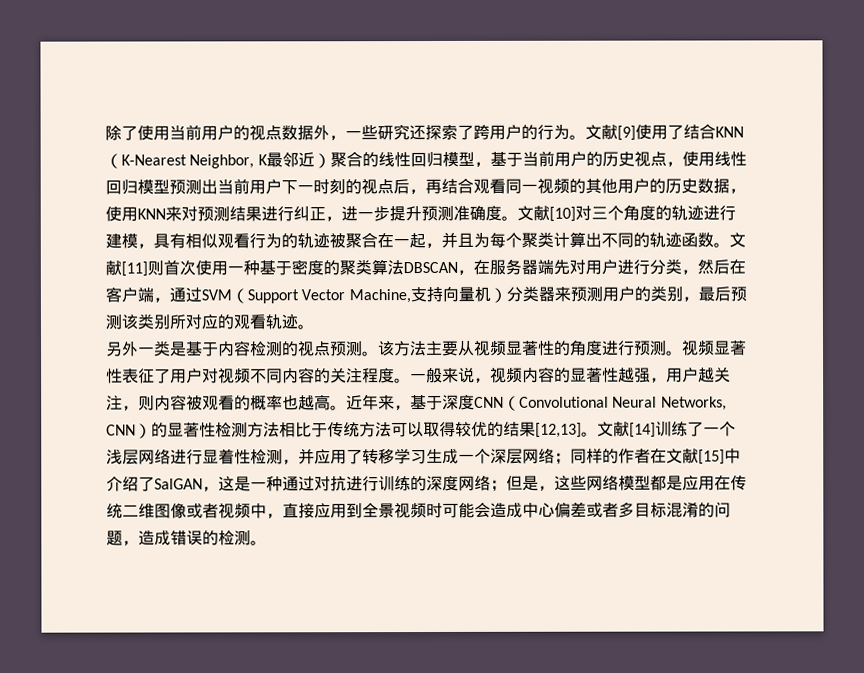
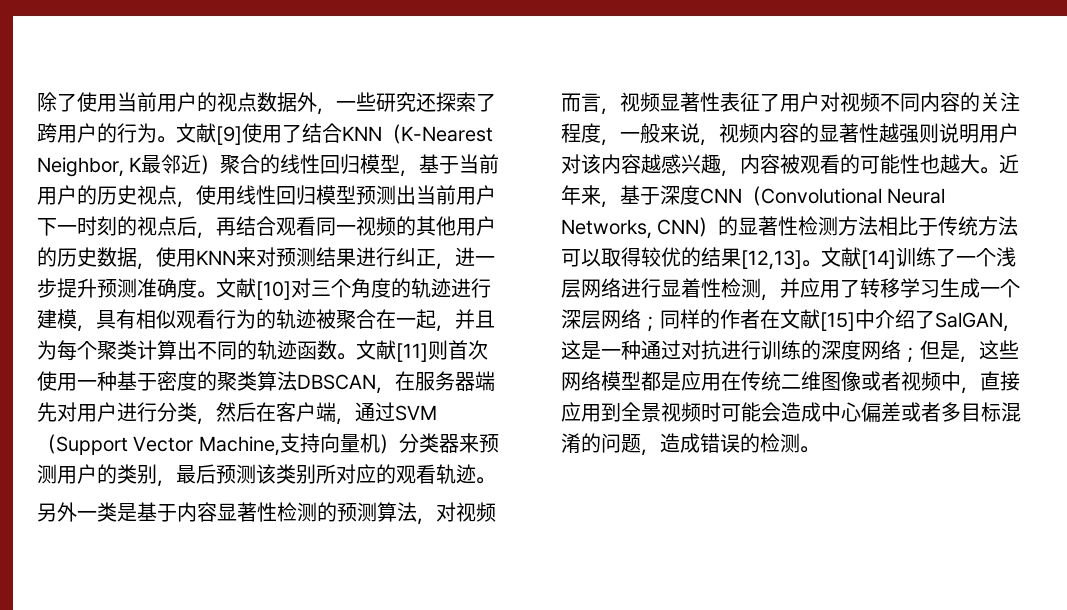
[250,339,683,357] 检测的视点预测。该方法主要从视频显著性的角度进行预测。 -> [217,502,496,525] [561,93,620,115] 显著性检测的预测算法，对视频而言，
[394,378,411,384] 。 -> [601,139,620,146] ，
[650,367,731,383] [106,394,331,411] ，用户越关注，则内容被观看的概率也越高 -> [919,123,1019,143] [561,154,980,177] 则说明用户对该内容越感兴趣，内容被观看的可能性也越大

